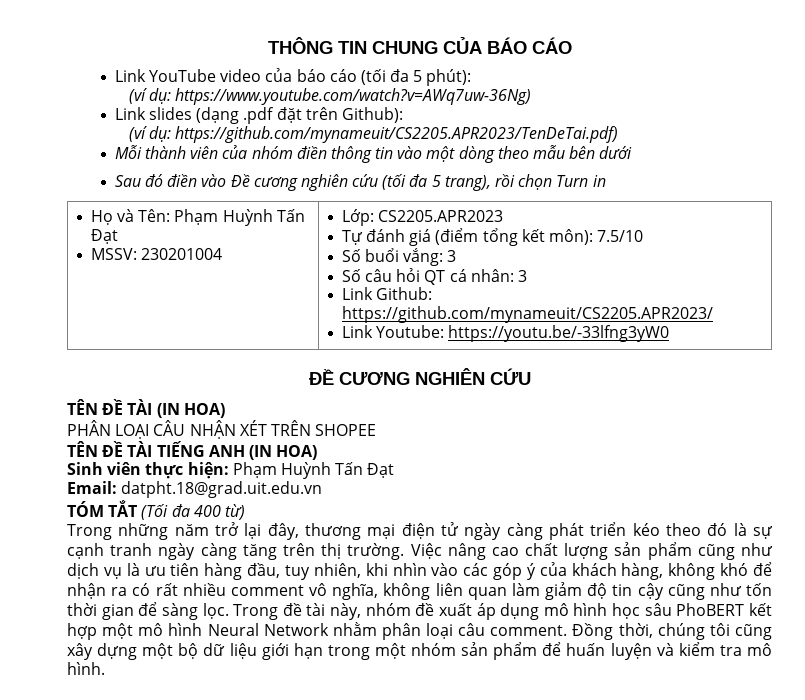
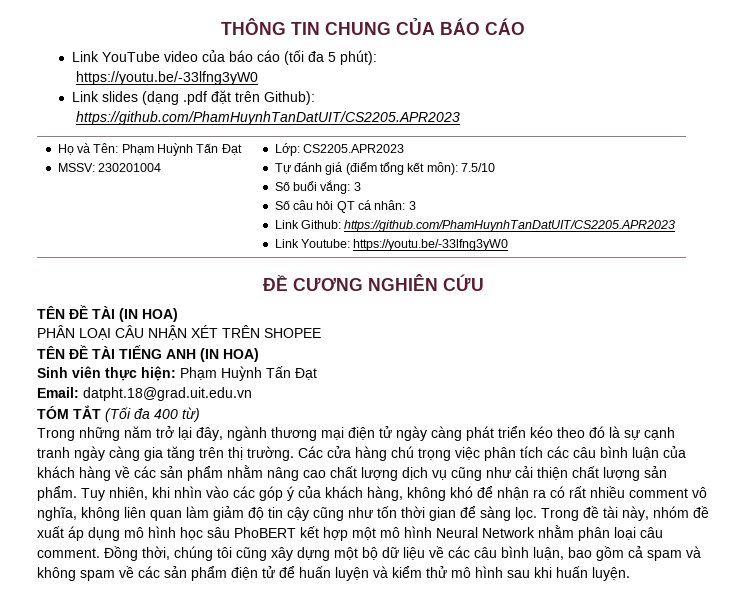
[128,88,531,105] (ví dụ: https://www.youtube.com/watch?v=AWq7uw-36Ng) -> [76,71,259,85] https://youtu.be/-33lfng3yW0
[128,126,618,143] [114,145,633,163] [114,174,606,191] (ví dụ: https://github.com/mynameuit/CS2205.APR2023/TenDeTai.pdf) // Mỗi thành viên của nhóm điền thông tin vào một dòng theo mẫu bên dưới // Sau đó điền vào Đề cương nghiên cứu (tối đa 5 trang), rồi chọn Turn in -> [76,111,461,125] https://github.com/PhamHuynhTanDatUIT/CS2205.APR2023
[341,306,713,323] https://github.com/mynameuit/CS2205.APR2023/ -> [344,220,676,232] https://github.com/PhamHuynhTanDatUIT/CS2205.APR2023
(299, 531) none -> [227,426,267,441] ngành
(237, 551) none -> [144,447,163,461] gia
[410,542,773,560] [67,563,310,580] Việc nâng cao chất lượng sản phẩm cũng như dịch vụ là ưu tiên hàng đầu, tuy -> [298,446,686,461] [37,465,667,481] [37,486,105,501] Các cửa hàng chú trọng việc phân tích các câu bình luận của khách hàng về các sản phẩm nhằm nâng cao chất lượng dịch vụ cũng như cải thiện chất lượng sản phẩm. Tuy
[261,642,538,660] giới hạn trong một nhóm sản phẩm -> [429,546,701,561] [37,566,275,581] về các câu bình luận, bao gồm cả spam và không spam về các sản phẩm điện tử
[719,643,772,656] [67,662,105,675] tra mô hình. -> [426,566,630,581] thử mô hình sau khi huấn luyện.

